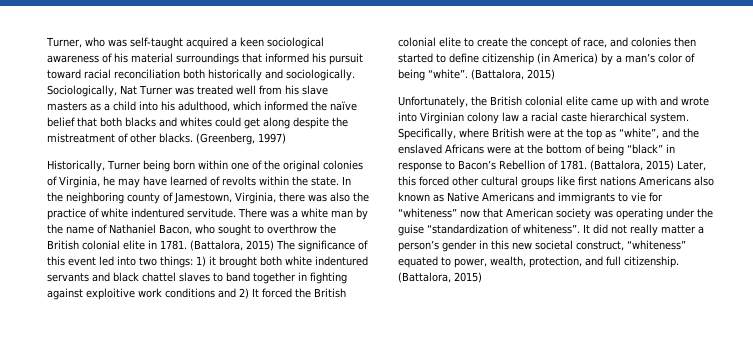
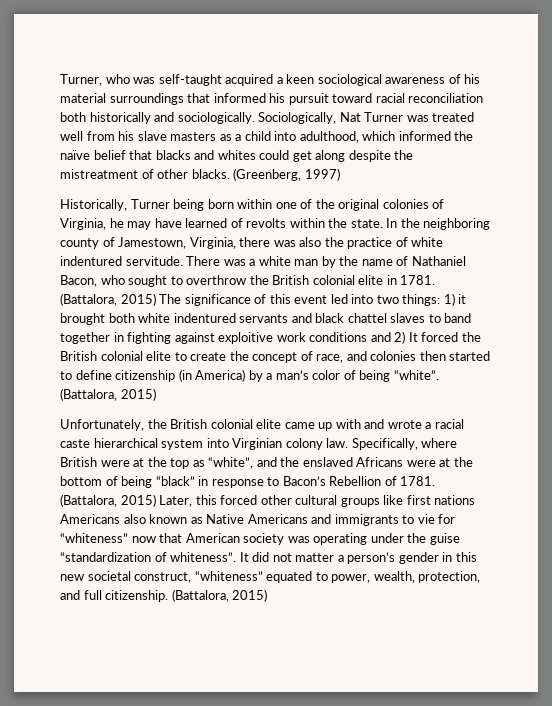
[161,101,175,111] his -> (297, 136) none
[100,117,122,127] both -> (153, 155) none
[398,112,689,124] into Virginian colony law a racial caste hierarchical system. -> [425,419,464,429] [60,438,349,450] a racial caste hierarchical system into Virginian colony law.
[630,224,658,236] really -> (292, 557) none

